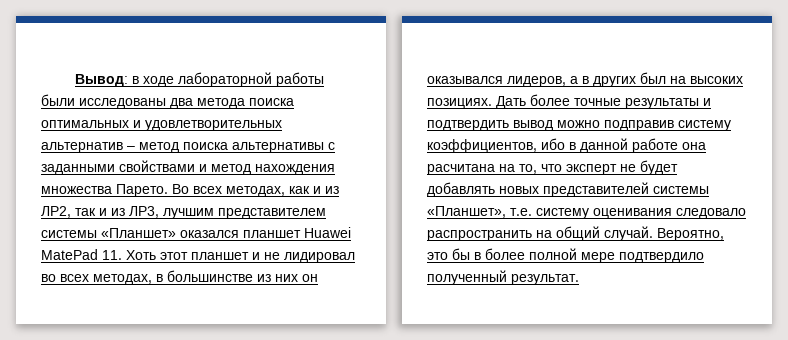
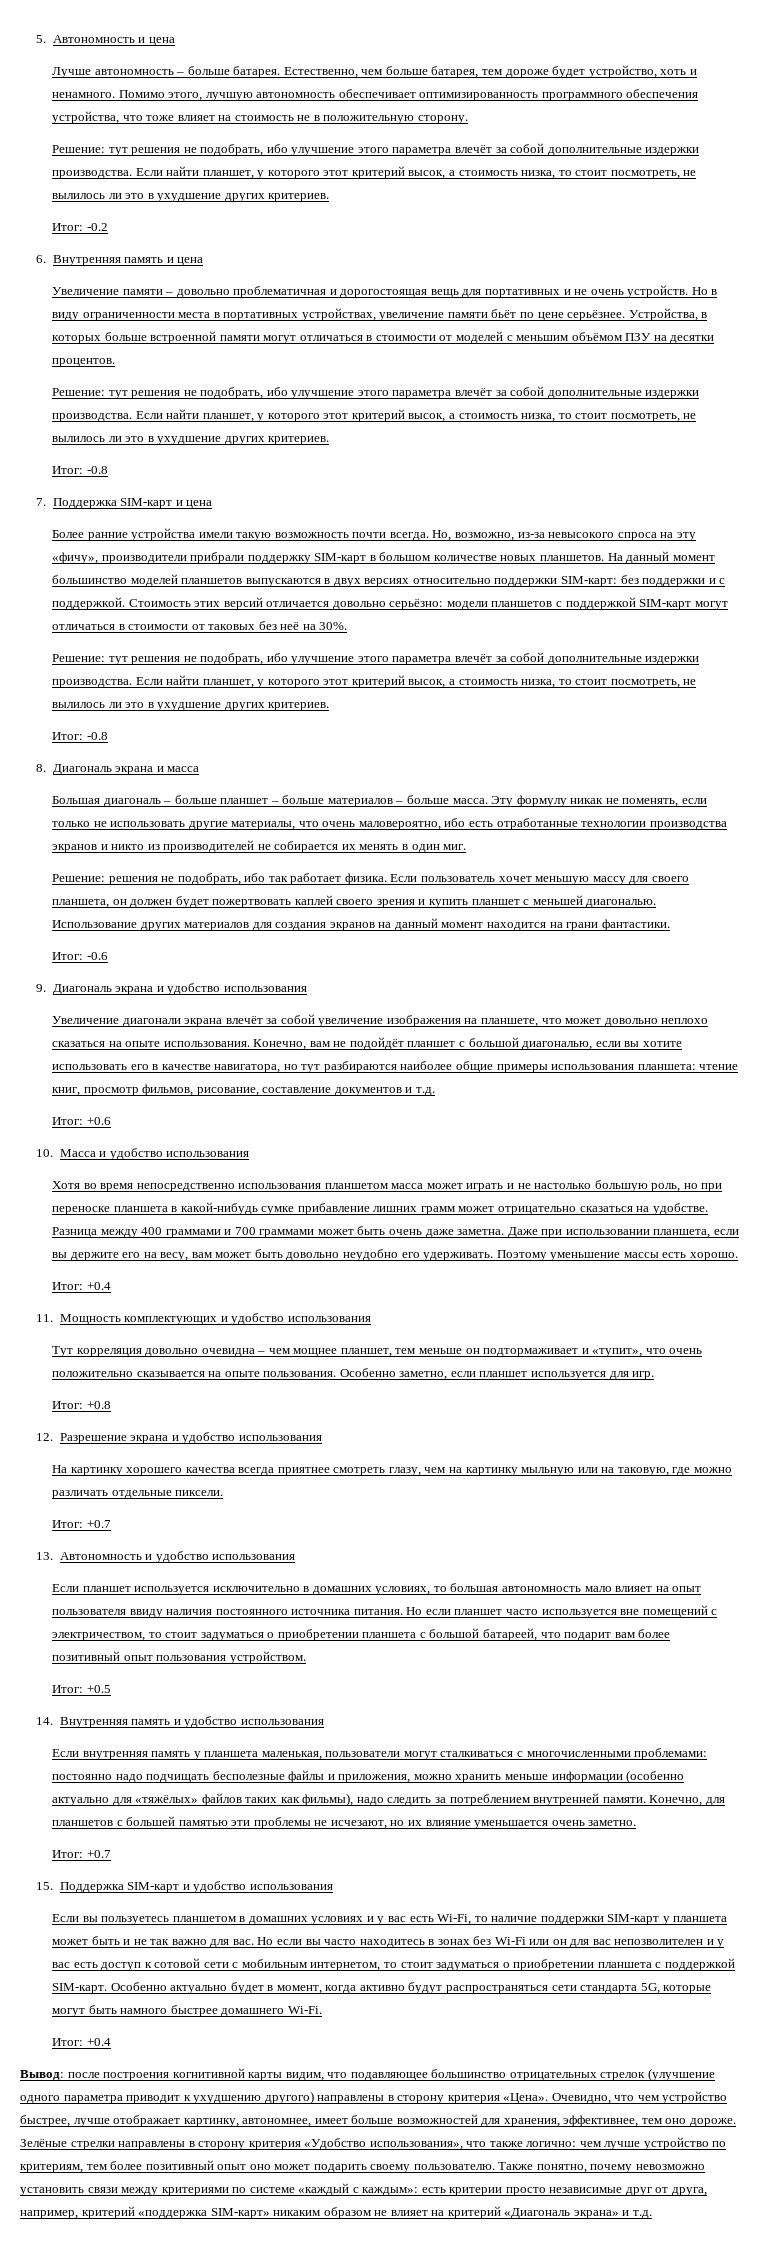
[75,72,325,87] [41,94,294,109] [41,120,282,131] [41,142,335,153] [41,160,335,175] [41,184,339,197] [41,206,326,219] [41,227,351,238] [41,249,355,263] [41,270,318,285] [427,72,743,87] [427,94,711,109] [427,120,731,131] [427,138,706,153] [427,160,678,175] [427,182,709,197] [427,206,746,219] [427,226,724,241] [427,248,704,263] [427,270,579,285] Вывод: в ходе лабораторной работы были исследованы два метода поиска оптимальных и удовлетворительных альтернатив – метод поиска альтернативы с заданными свойствами и метод нахождения множества Парето. Во всех методах, как и из ЛР2, так и из ЛР3, лучшим представителем системы «Планшет» оказался планшет Huawei MatePad 11. Хоть этот планшет и не лидировал во всех методах, в большинстве из них он оказывался лидеров, а в других был на высоких позициях. Дать более точные результаты и подтвердить вывод можно подправив систему коэффициентов, ибо в данной работе она расчитана на то, что эксперт не будет добавлять новых представителей системы «Планшет», т.е. систему оценивания следовало распространить на общий случай. Вероятно, это бы в более полной мере подтвердило полученный результат. -> [36,35,175,46] [52,65,697,78] [52,89,699,101] [52,111,468,124] [52,143,700,156] [52,166,697,179] [52,193,330,202] [52,223,108,231] [36,255,204,266] [52,285,718,298] [52,308,708,321] [52,331,715,344] [52,358,116,367] [52,386,700,399] [52,409,697,422] [52,436,330,445] [52,466,108,474] [36,498,213,509] [52,528,696,541] [52,551,715,564] [52,574,726,587] [52,597,728,610] [52,621,348,630] [52,652,700,665] [52,675,697,688] [52,702,330,711] [52,732,108,740] [36,764,200,775] [52,795,707,807] [52,818,727,830] [52,840,467,853] [52,873,689,885] [52,895,657,908] [52,918,670,931] [52,952,108,960] [36,983,307,995] [52,1014,709,1027] [52,1037,682,1050] [52,1061,739,1073] [52,1084,435,1096] [52,1117,111,1125] [36,1148,250,1160] [52,1180,723,1192] [52,1202,708,1215] [52,1226,739,1238] [52,1249,738,1261] [52,1282,111,1290] [36,1313,371,1325] [52,1346,703,1357] [52,1368,655,1380] [52,1401,111,1409] [36,1432,322,1444] [52,1465,732,1476] [52,1490,224,1499] [52,1520,111,1528] [36,1551,296,1563] [52,1583,702,1595] [52,1605,718,1618] [52,1628,671,1641] [52,1651,306,1664] [52,1685,111,1693] [36,1716,324,1728] [52,1748,708,1760] [52,1770,685,1783] [52,1793,725,1806] [52,1816,637,1829] [52,1850,111,1858] [36,1881,333,1893] [52,1914,728,1925] [52,1936,725,1948] [52,1958,735,1971] [52,1982,712,1994] [52,2005,322,2017] [52,2038,111,2046] [20,2068,715,2081] [20,2091,728,2104] [20,2114,736,2127] [20,2137,727,2150] [20,2160,705,2173] [20,2183,707,2196] [20,2206,652,2219] 5. Автономность и цена // Лучше автономность – больше батарея. Естественно, чем больше батарея, тем дороже будет устройство, хоть и ненамного. Помимо этого, лучшую автономность обеспечивает оптимизированность программного обеспечения устройства, что тоже влияет на стоимость не в положительную сторону. // Решение: тут решения не подобрать, ибо улучшение этого параметра влечёт за собой дополнительные издержки производства. Если найти планшет, у которого этот критерий высок, а стоимость низка, то стоит посмотреть, не вылилось ли это в ухудшение других критериев. // Итог: -0.2 // 6. Внутренняя память и цена // Увеличение памяти – довольно проблематичная и дорогостоящая вещь для портативных и не очень устройств. Но в виду ограниченности места в портативных устройствах, увеличение памяти бьёт по цене серьёзнее. Устройства, в которых больше встроенной памяти могут отличаться в стоимости от моделей с меньшим объёмом ПЗУ на десятки процентов. // Решение: тут решения не подобрать, ибо улучшение этого параметра влечёт за собой дополнительные издержки производства. Если найти планшет, у которого этот критерий высок, а стоимость низка, то стоит посмотреть, не вылилось ли это в ухудшение других критериев. // Итог: -0.8 // 7. Поддержка SIM-карт и цена // Более ранние устройства имели такую возможность почти всегда. Но, возможно, из-за невысокого спроса на эту «фичу», производители прибрали поддержку SIM-карт в большом количестве новых планшетов. На данный момент большинство моделей планшетов выпускаются в двух версиях относительно поддержки SIM-карт: без поддержки и с поддержкой. Стоимость этих версий отличается довольно серьёзно: модели планшетов с поддержкой SIM-карт могут отличаться в стоимости от таковых без неё на 30%. // Решение: тут решения не подобрать, ибо улучшение этого параметра влечёт за собой дополнительные издержки производства. Если найти планшет, у которого этот критерий высок, а стоимость низка, то стоит посмотреть, не вылилось ли это в ухудшение других критериев. // Итог: -0.8 // 8. Диагональ экрана и масса // Большая диагональ – больше планшет – больше материалов – больше масса. Эту формулу никак не поменять, если только не использовать другие материалы, что очень маловероятно, ибо есть отработанные технологии производства экранов и никто из производителей не собирается их менять в один миг. // Решение: решения не подобрать, ибо так работает физика. Если пользователь хочет меньшую массу для своего планшета, он должен будет пожертвовать каплей своего зрения и купить планшет с меньшей диагональю. Использование других материалов для создания экранов на данный момент находится на грани фантастики. // Итог: -0.6 // 9. Диагональ экрана и удобство использования // Увеличение диагонали экрана влечёт за собой увеличение изображения на планшете, что может довольно неплохо сказаться на опыте использования. Конечно, вам не подойдёт планшет с большой диагональю, если вы хотите использовать его в качестве навигатора, но тут разбираются наиболее общие примеры использования планшета: чтение книг, просмотр фильмов, рисование, составление документов и т.д. // Итог: +0.6 // 10. Масса и удобство использования // Хотя во время непосредственно использования планшетом масса может играть и не настолько большую роль, но при переноске планшета в какой-нибудь сумке прибавление лишних грамм может отрицательно сказаться на удобстве. Разница между 400 граммами и 700 граммами может быть очень даже заметна. Даже при использовании планшета, если вы держите его на весу, вам может быть довольно неудобно его удерживать. Поэтому уменьшение массы есть хорошо. // Итог: +0.4 // 11. Мощность комплектующих и удобство использования // Тут корреляция довольно очевидна – чем мощнее планшет, тем меньше он подтормаживает и «тупит», что очень положительно сказывается на опыте пользования. Особенно заметно, если планшет используется для игр. // Итог: +0.8 // 12. Разрешение экрана и удобство использования // На картинку хорошего качества всегда приятнее смотреть глазу, чем на картинку мыльную или на таковую, где можно различать отдельные пиксели. // Итог: +0.7 // 13. Автономность и удобство использования // Если планшет используется исключительно в домашних условиях, то большая автономность мало влияет на опыт пользователя ввиду наличия постоянного источника питания. Но если планшет часто используется вне помещений с электричеством, то стоит задуматься о приобретении планшета с большой батареей, что подарит вам более позитивный опыт пользования устройством. // Итог: +0.5 // 14. Внутренняя память и удобство использования // Если внутренняя память у планшета маленькая, пользователи могут сталкиваться с многочисленными проблемами: постоянно надо подчищать бесполезные файлы и приложения, можно хранить меньше информации (особенно актуально для «тяжёлых» файлов таких как фильмы), надо следить за потреблением внутренней памяти. Конечно, для планшетов с большей памятью эти проблемы не исчезают, но их влияние уменьшается очень заметно. // Итог: +0.7 // 15. Поддержка SIM-карт и удобство использования // Если вы пользуетесь планшетом в домашних условиях и у вас есть Wi-Fi, то наличие поддержки SIM-карт у планшета может быть и не так важно для вас. Но если вы часто находитесь в зонах без Wi-Fi или он для вас непозволителен и у вас есть доступ к сотовой сети с мобильным интернетом, то стоит задуматься о приобретении планшета с поддержкой SIM-карт. Особенно актуально будет в момент, когда активно будут распространяться сети стандарта 5G, которые могут быть намного быстрее домашнего Wi-Fi. // Итог: +0.4 // Вывод: после построения когнитивной карты видим, что подавляющее большинство отрицательных стрелок (улучшение одного параметра приводит к ухудшению другого) направлены в сторону критерия «Цена». Очевидно, что чем устройство быстрее, лучше отображает картинку, автономнее, имеет больше возможностей для хранения, эффективнее, тем оно дороже. Зелёные стрелки направлены в сторону критерия «Удобство использования», что также логично: чем лучше устройство по критериям, тем более позитивный опыт оно может подарить своему пользователю. Также понятно, почему невозможно установить связи между критериями по системе «каждый с каждым»: есть критерии просто независимые друг от друга, например, критерий «поддержка SIM-карт» никаким образом не влияет на критерий «Диагональ экрана» и т.д.

